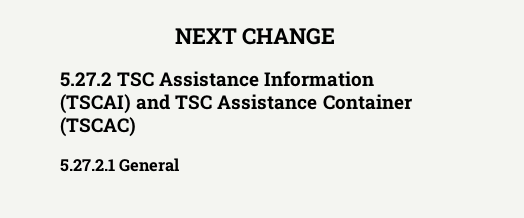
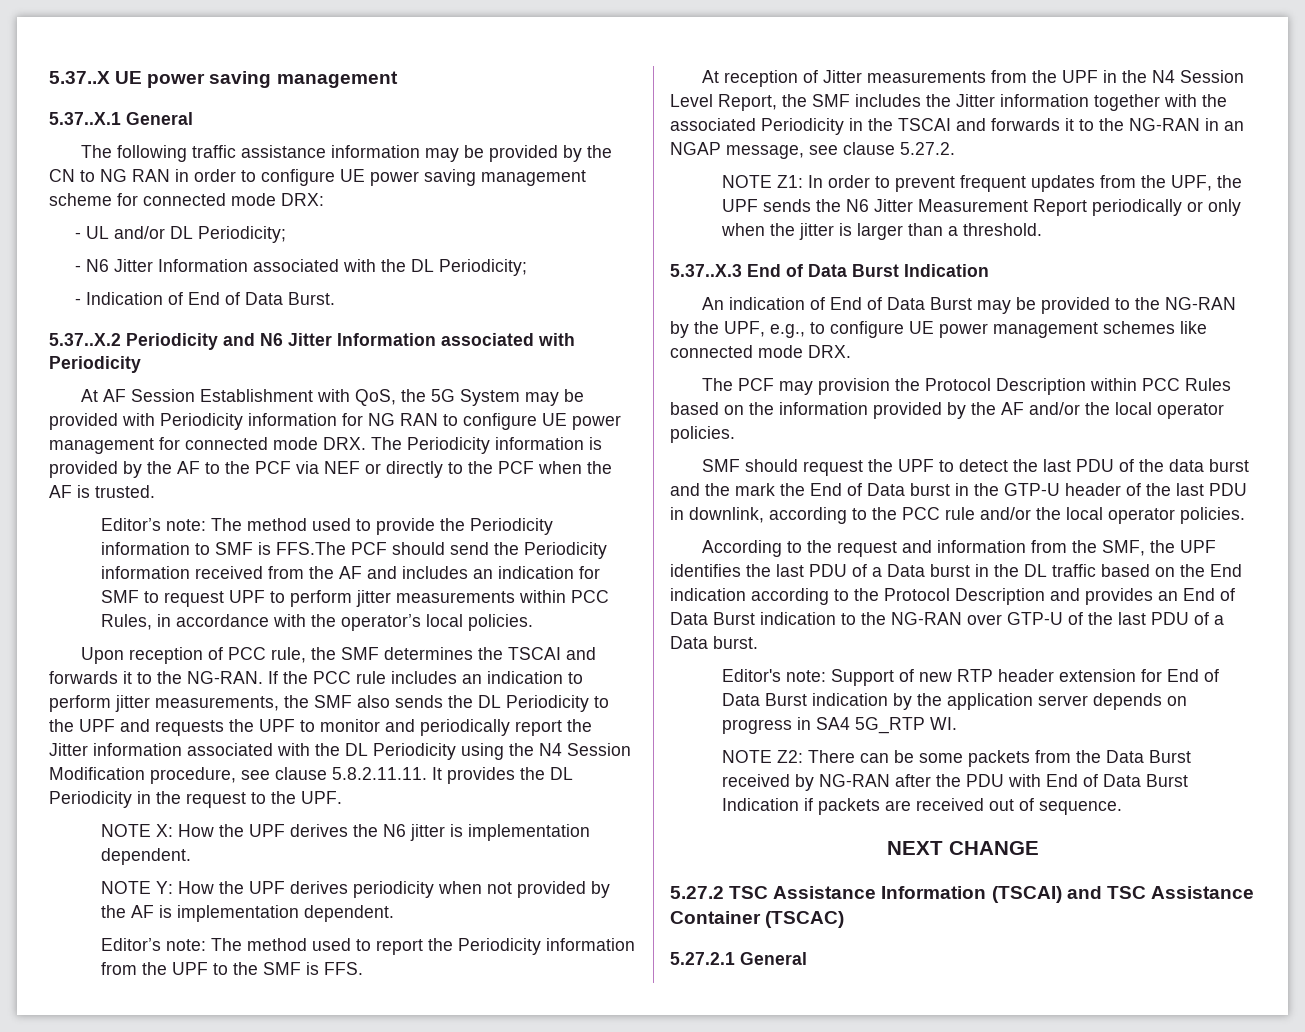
(174, 36) none -> [49,71,398,88] [49,112,193,125] [80,145,612,162] [49,169,586,186] [49,193,324,206] [74,226,286,243] [74,259,527,276] [74,292,335,305] [49,333,575,350] [49,356,141,373] [80,389,584,406] [49,413,621,430] [49,437,602,454] [49,461,612,478] [49,485,155,498] [100,518,553,535] [100,542,607,559] [100,566,600,579] [100,590,609,607] [100,614,533,631] [80,647,596,664] [49,671,583,684] [49,695,609,712] [49,719,592,736] [49,743,631,760] [49,767,573,784] [49,791,342,808] [100,824,590,841] [100,848,191,865] [100,881,610,898] [100,905,394,922] [100,938,635,955] [100,962,363,975] [701,70,1244,87] [670,94,1227,111] [670,118,1244,135] [670,142,955,159] [721,175,1242,192] [721,199,1241,216] [720,223,1042,240] [670,264,989,277] [701,297,1236,314] [670,321,1207,338] [670,345,851,358] [701,378,1231,395] [670,402,1224,419] [670,426,735,443] [701,459,1249,476] [670,483,1247,496] [670,507,1245,524] [701,540,1216,557] [670,564,1242,577] [670,588,1235,605] [670,612,1224,625] [670,636,758,649] [721,669,1219,686] [721,693,1187,710] [721,717,957,734] [721,750,1191,767] [721,774,1188,791] [721,798,1122,815] 5.37..X UE power saving management // 5.37..X.1 General // The following traffic assistance information may be provided by the CN to NG RAN in order to configure UE power saving management scheme for connected mode DRX: // - UL and/or DL Periodicity; // - N6 Jitter Information associated with the DL Periodicity; // - Indication of End of Data Burst. // 5.37..X.2 Periodicity and N6 Jitter Information associated with Periodicity // At AF Session Establishment with QoS, the 5G System may be provided with Periodicity information for NG RAN to configure UE power management for connected mode DRX. The Periodicity information is provided by the AF to the PCF via NEF or directly to the PCF when the AF is trusted. // Editor’s note: The method used to provide the Periodicity information to SMF is FFS.The PCF should send the Periodicity information received from the AF and includes an indication for SMF to request UPF to perform jitter measurements within PCC Rules, in accordance with the operator’s local policies. // Upon reception of PCC rule, the SMF determines the TSCAI and forwards it to the NG-RAN. If the PCC rule includes an indication to perform jitter measurements, the SMF also sends the DL Periodicity to the UPF and requests the UPF to monitor and periodically report the Jitter information associated with the DL Periodicity using the N4 Session Modification procedure, see clause 5.8.2.11.11. It provides the DL Periodicity in the request to the UPF. // NOTE X: How the UPF derives the N6 jitter is implementation dependent. // NOTE Y: How the UPF derives periodicity when not provided by the AF is implementation dependent. // Editor’s note: The method used to report the Periodicity information from the UPF to the SMF is FFS. // At reception of Jitter measurements from the UPF in the N4 Session Level Report, the SMF includes the Jitter information together with the associated Periodicity in the TSCAI and forwards it to the NG-RAN in an NGAP message, see clause 5.27.2. // NOTE Z1: In order to prevent frequent updates from the UPF, the UPF sends the N6 Jitter Measurement Report periodically or only when the jitter is larger than a threshold. // 5.37..X.3 End of Data Burst Indication // An indication of End of Data Burst may be provided to the NG-RAN by the UPF, e.g., to configure UE power management schemes like connected mode DRX. // The PCF may provision the Protocol Description within PCC Rules based on the information provided by the AF and/or the local operator policies. // SMF should request the UPF to detect the last PDU of the data burst and the mark the End of Data burst in the GTP-U header of the last PDU in downlink, according to the PCC rule and/or the local operator policies. // According to the request and information from the SMF, the UPF identifies the last PDU of a Data burst in the DL traffic based on the End indication according to the Protocol Description and provides an End of Data Burst indication to the NG-RAN over GTP-U of the last PDU of a Data burst. // Editor's note: Support of new RTP header extension for End of Data Burst indication by the application server depends on progress in SA4 5G_RTP WI. // NOTE Z2: There can be some packets from the Data Burst received by NG-RAN after the PDU with End of Data Burst Indication if packets are received out of sequence. //

